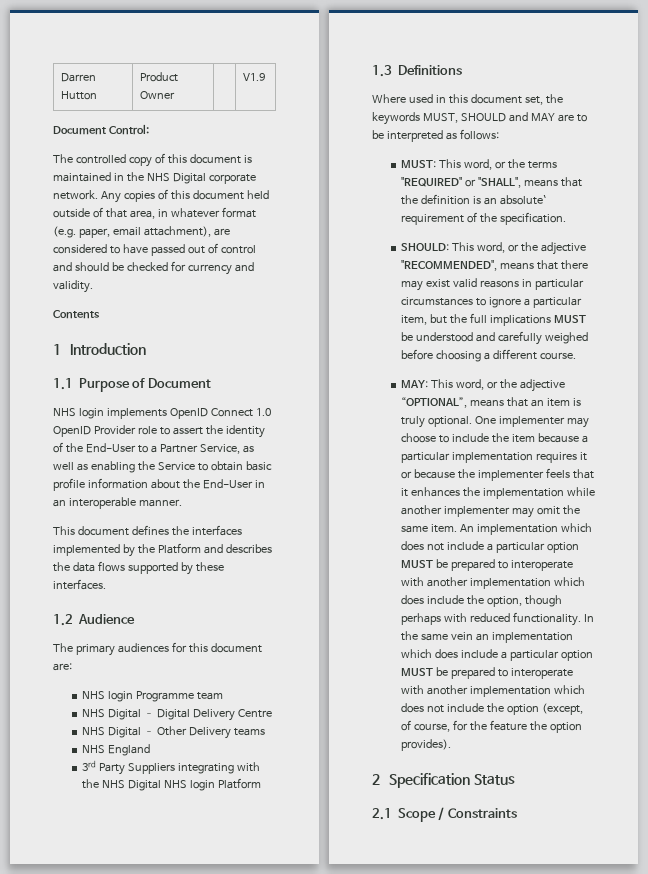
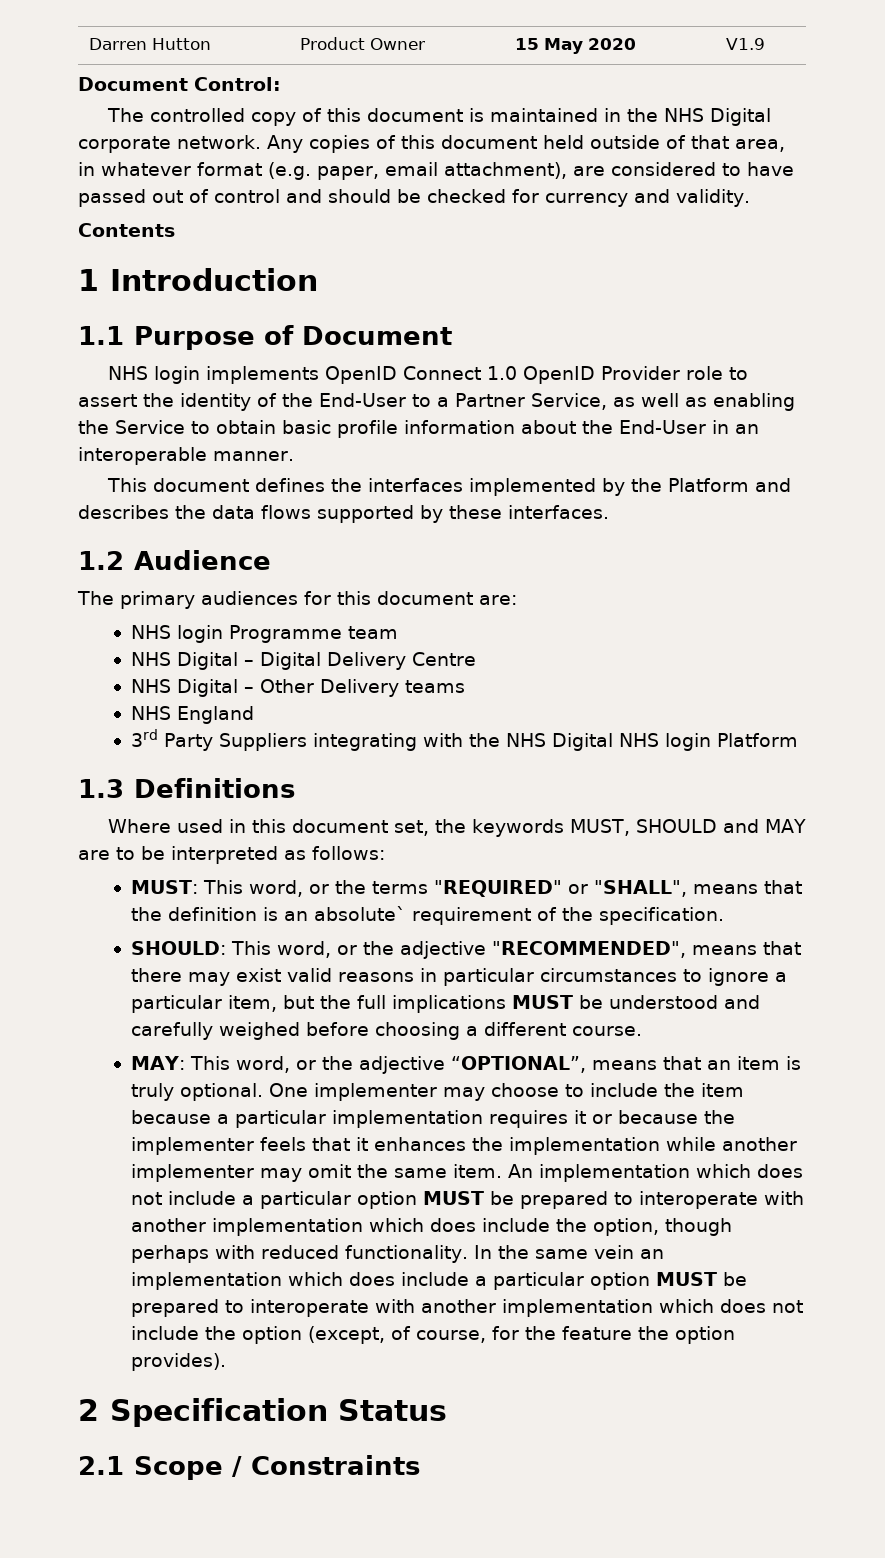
(176, 95) none -> [515,38,637,54] 15 May 2020

